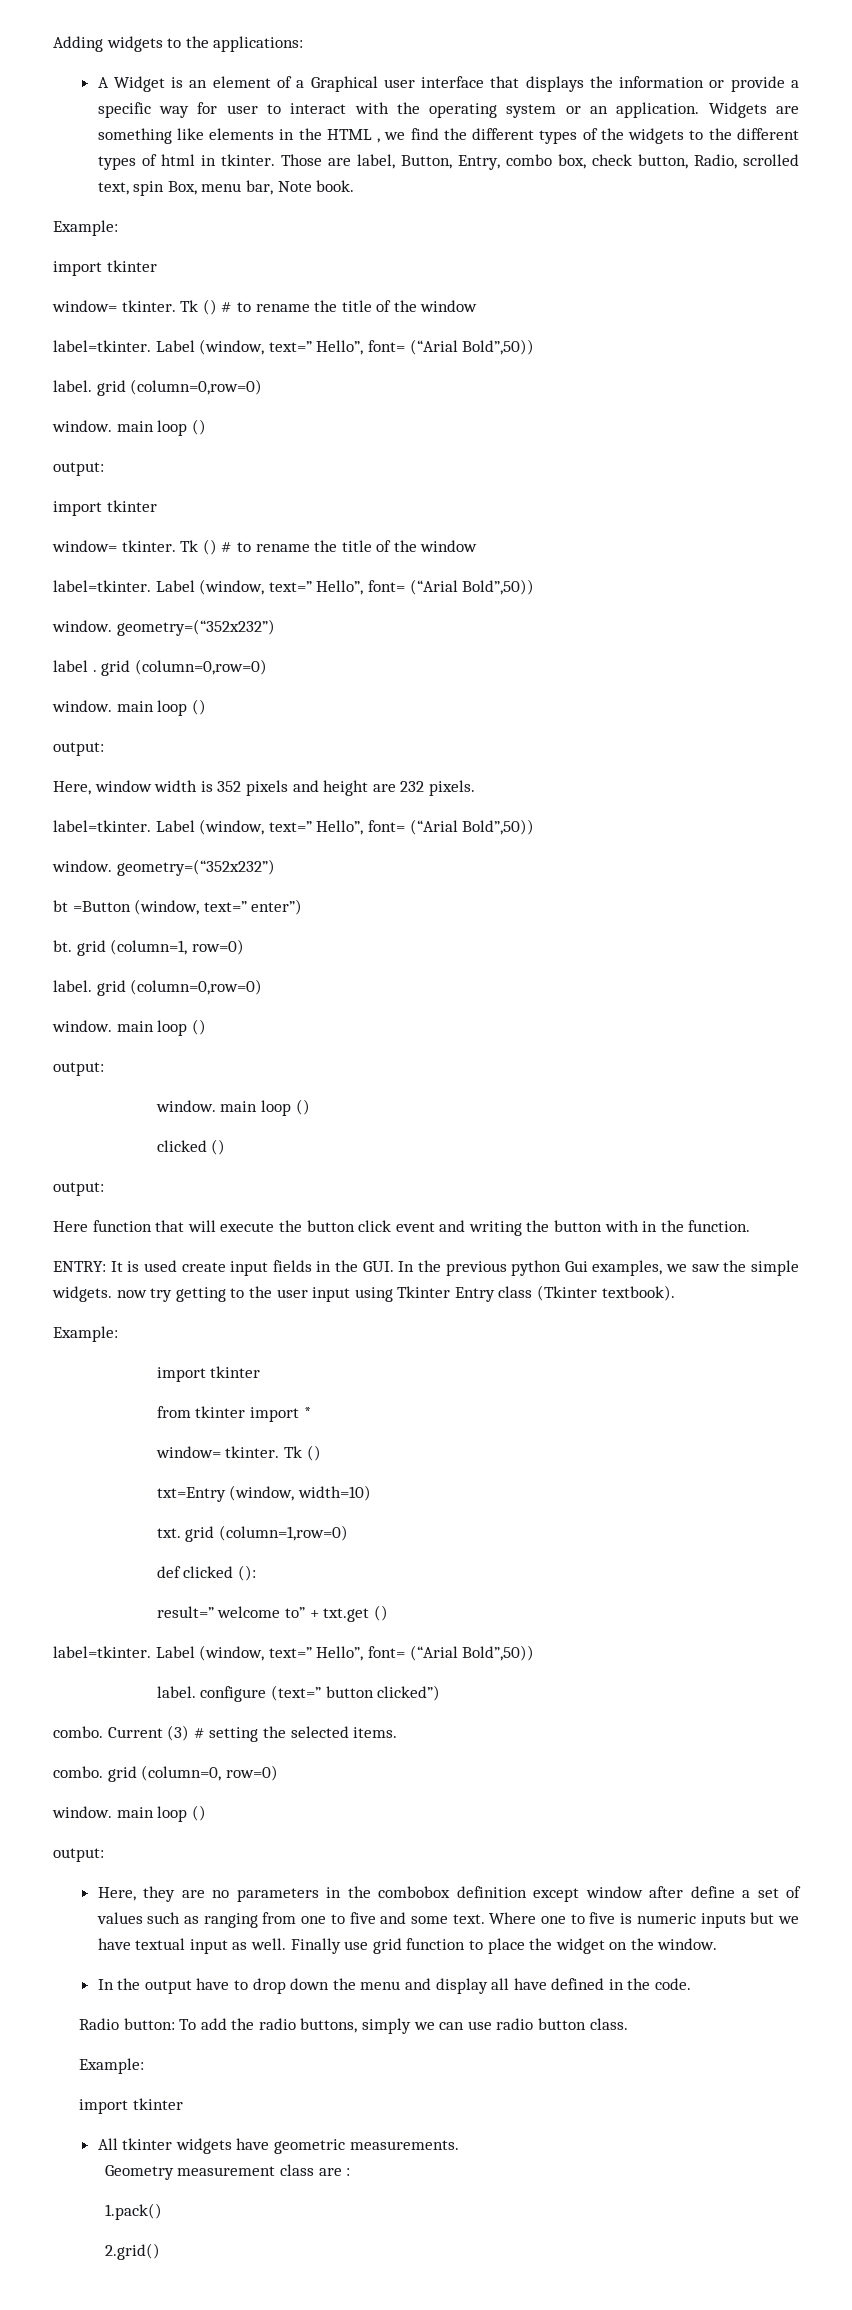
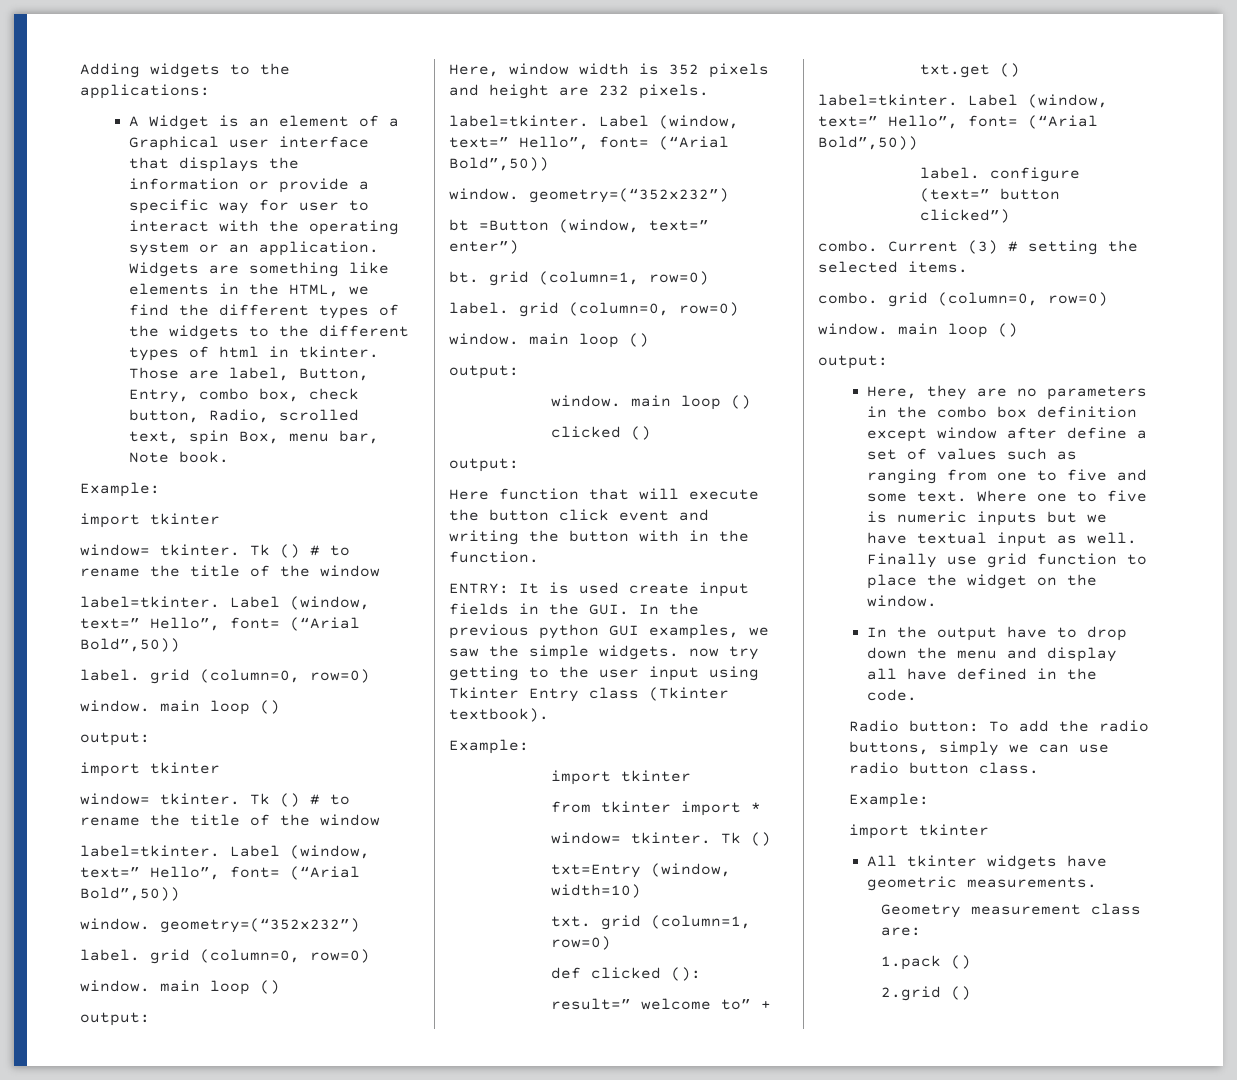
[326,129,381,143] HTML , -> [289,284,340,297] HTML,
[130,379,263,395] (column=0,row=0) -> [200,669,370,683] (column=0, row=0)
[53,659,267,676] label . grid (column=0,row=0) -> [80,949,370,964] label. grid (column=0, row=0)
[130,979,263,995] (column=0,row=0) -> [569,302,739,316] (column=0, row=0)
[564,1261,588,1272] Gui -> [609,625,639,636] GUI
[218,1525,348,1541] (column=1,row=0) -> [650,915,751,929] [550,936,611,950] (column=1, row=0)
[378,1886,451,1898] combobox -> [937,406,1028,418] combo box
[318,2168,351,2176] [104,2203,162,2220] [104,2243,160,2260] are : // 1.pack() // 2.grid() -> [880,927,921,936] [880,955,971,970] [880,986,971,1001] are: // 1.pack () // 2.grid ()

